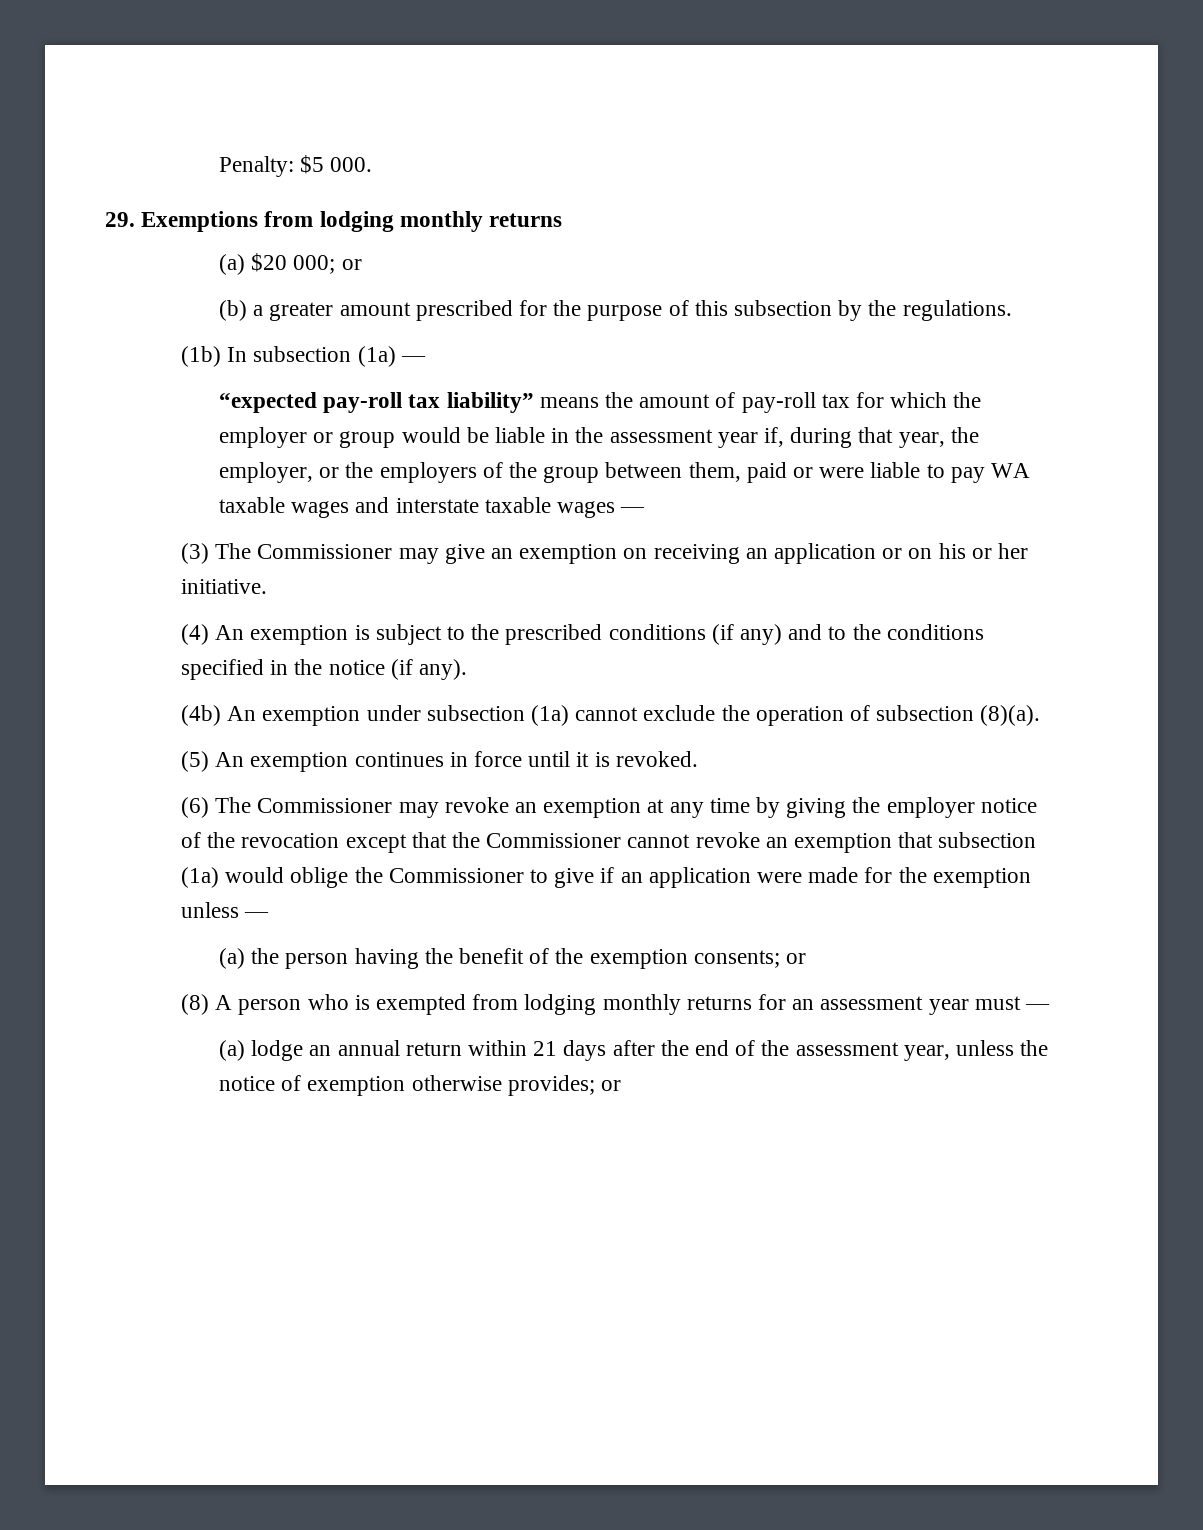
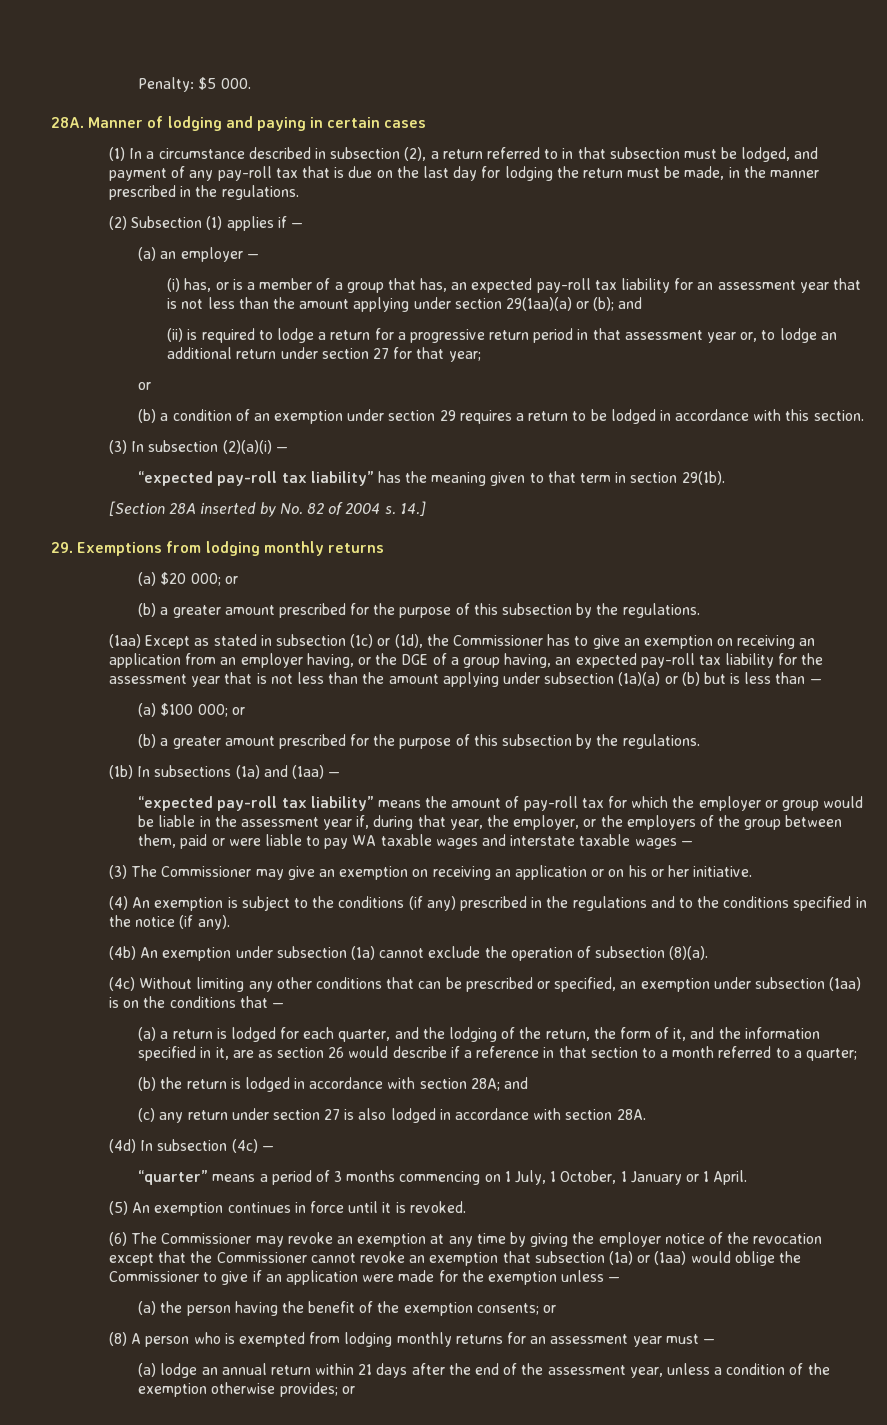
(373, 164) none -> [51,116,427,131] [109,147,819,162] [109,166,819,181] [109,185,299,200] [109,216,304,231] [138,247,259,262] [167,278,861,293] [167,297,643,312] [167,328,837,343] [167,347,481,362] [138,382,152,390] [138,409,864,424] [109,440,288,454] [138,471,725,486] [109,501,426,517] // 28A. Manner of lodging and paying in certain cases // (1) In a circumstance described in subsection (2), a return referred to in that subsection must be lodged, and payment of any pay-roll tax that is due on the last day for lodging the return must be made, in the manner prescribed in the regulations. // (2) Subsection (1) applies if — // (a) an employer — // (i) has, or is a member of a group that has, an expected pay-roll tax liability for an assessment year that is not less than the amount applying under section 29(1aa)(a) or (b); and // (ii) is required to lodge a return for a progressive return period in that assessment year or, to lodge an additional return under section 27 for that year; // or // (b) a condition of an exemption under section 29 requires a return to be lodged in accordance with this section. // (3) In subsection (2)(a)(i) — // “expected pay-roll tax liability” has the meaning given to that term in section 29(1b). // [Section 28A inserted by No. 82 of 2004 s. 14.]
[180,346,396,367] (1b) In subsection (1a) -> [109,634,816,649] [109,653,824,668] [109,672,822,687] [138,703,245,717] [138,734,700,749] [109,765,325,779] (1aa) Except as stated in subsection (1c) or (1d), the Commissioner has to give an exemption on receiving an application from an employer having, or the DGE of a group having, an expected pay-roll tax liability for the assessment year that is not less than the amount applying under subsection (1a)(a) or (b) but is less than — // (a) $100 000; or // (b) a greater amount prescribed for the purpose of this subsection by the regulations. // (1b) In subsections (1a) and (1aa)
[505,624,603,645] prescribed -> (335, 902) none
(783, 634) none -> [459,896,647,911] prescribed in the regulations
(1041, 715) none -> [109,977,862,992] [109,996,285,1008] [138,1027,820,1042] [138,1046,858,1061] [138,1077,529,1092] [138,1108,646,1123] [109,1139,274,1153] [138,1170,748,1185] // (4c) Without limiting any other conditions that can be prescribed or specified, an exemption under subsection (1aa) is on the conditions that — // (a) a return is lodged for each quarter, and the lodging of the return, the form of it, and the information specified in it, are as section 26 would describe if a reference in that section to a month referred to a quarter; // (b) the return is lodged in accordance with section 28A; and // (c) any return under section 27 is also lodged in accordance with section 28A. // (4d) In subsection (4c) — // “quarter” means a period of 3 months commencing on 1 July, 1 October, 1 January or 1 April.
(219, 877) none -> [637,1251,687,1265] or (1aa)
[1020,1040,1049,1056] [218,1075,302,1091] the notice of -> [714,1363,830,1375] a condition of the

